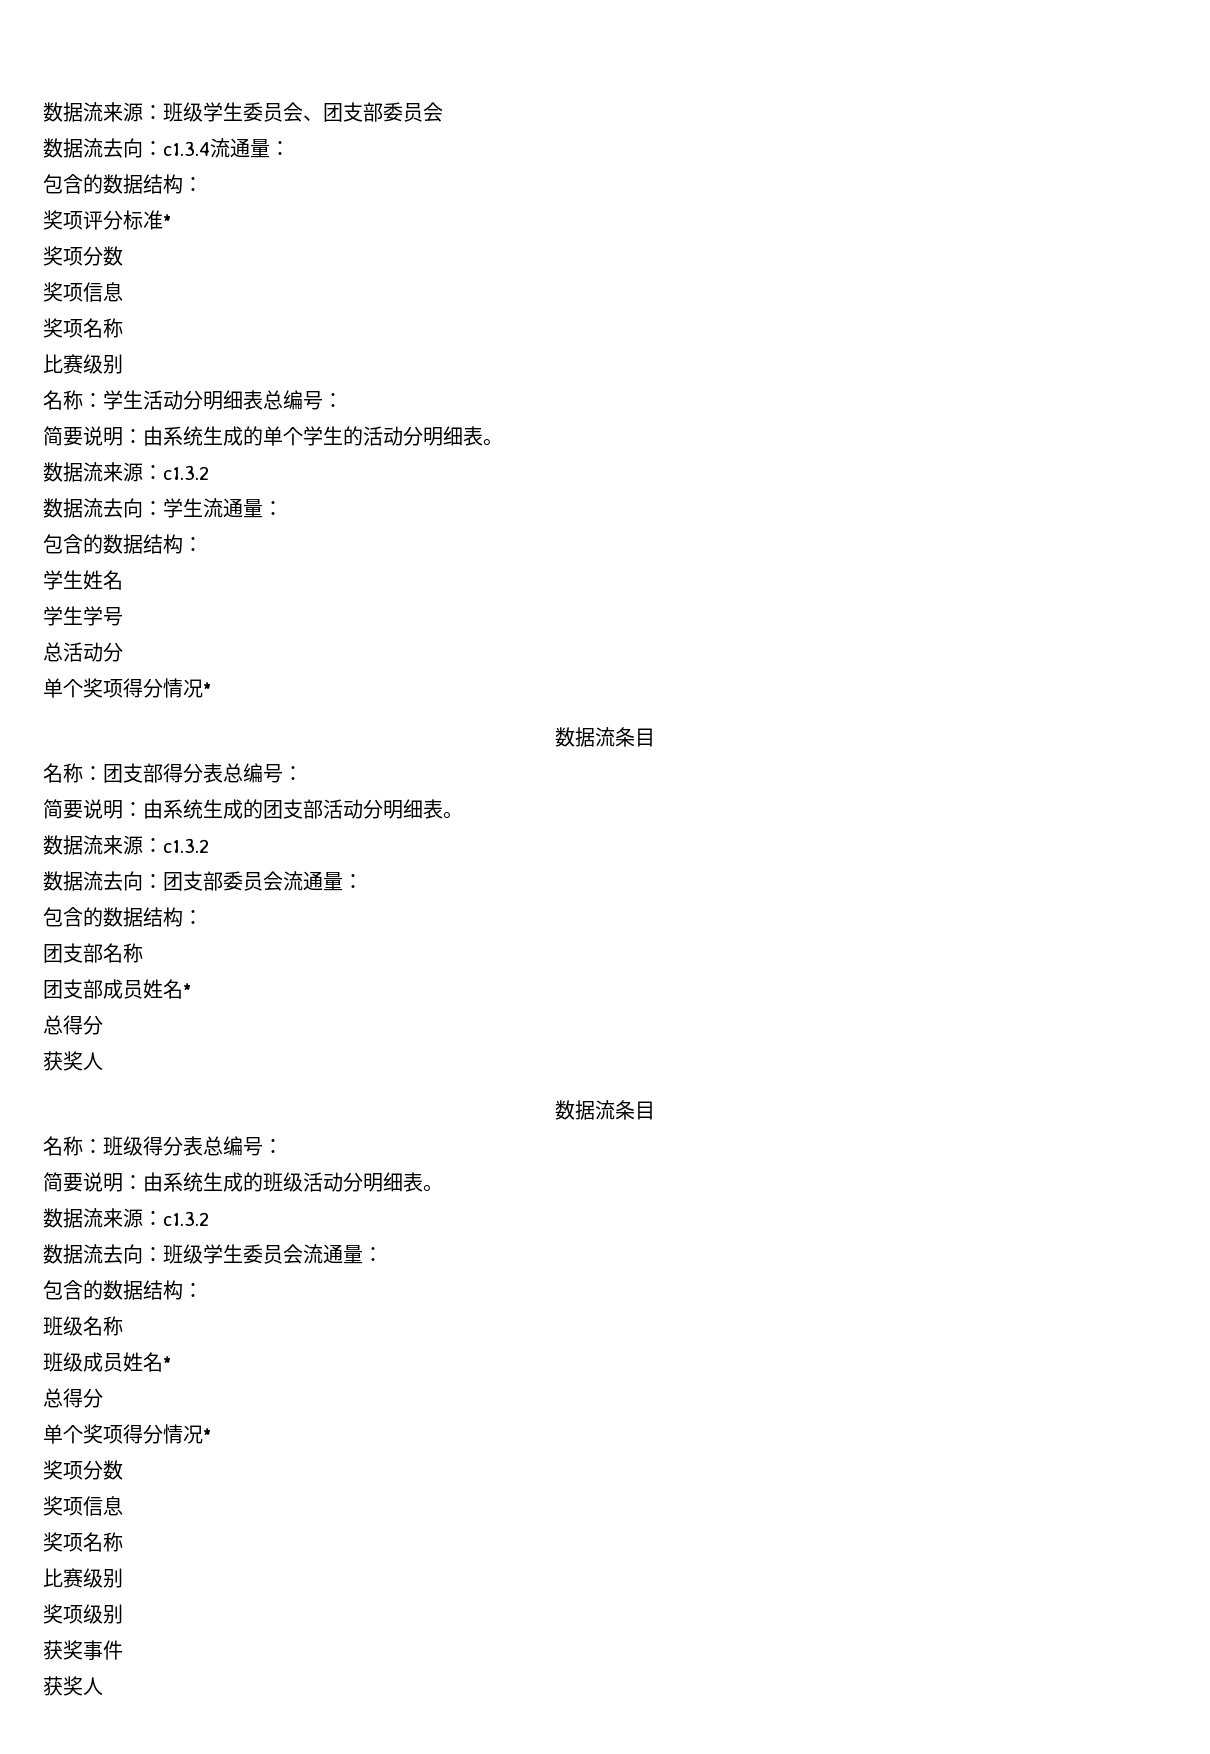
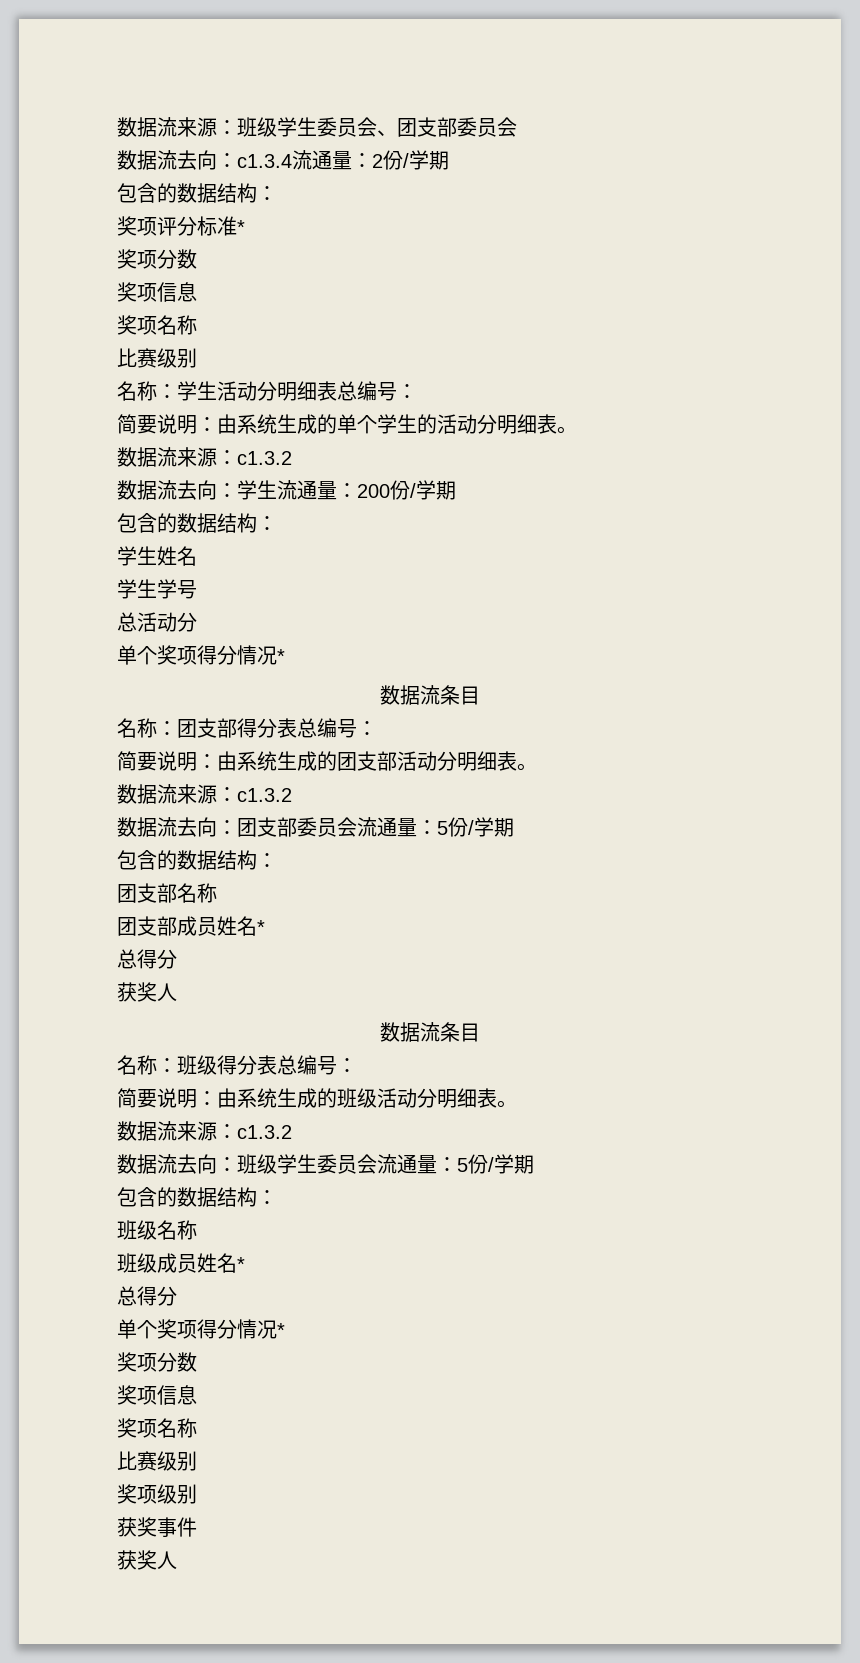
(290, 148) none -> [372,150,449,170] 2份/学期
(283, 508) none -> [357,480,456,500] 200份/学期
(363, 881) none -> [437,817,514,837] 5份/学期
(383, 1254) none -> [457,1154,534,1174] 5份/学期

